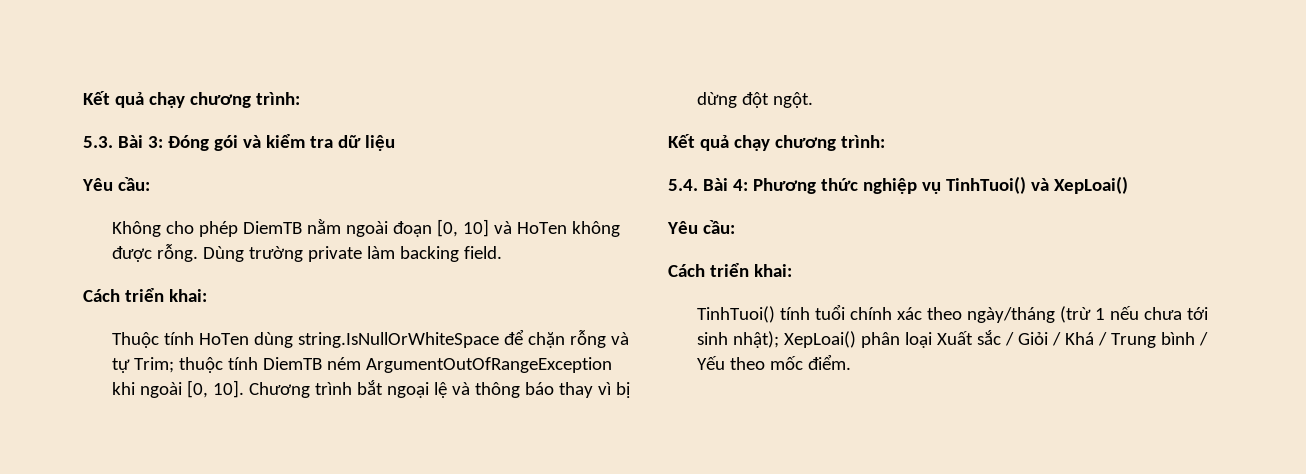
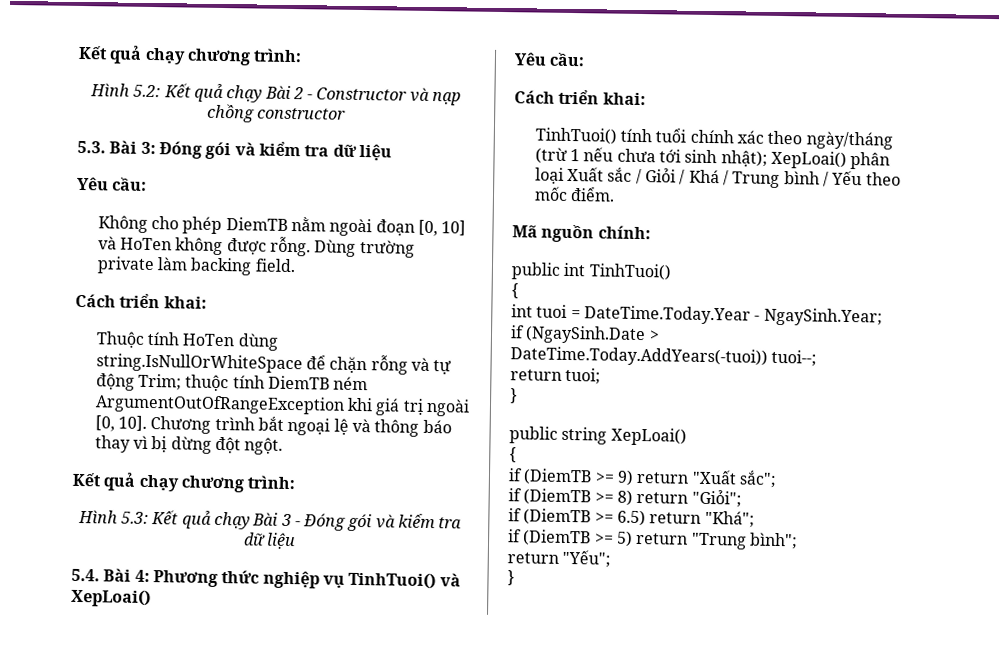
[83,91,300,108] Kết quả chạy chương trình: -> [78,45,303,66] [89,83,462,106] [206,103,347,123] Kết quả chạy chương trình: // Hình 5.2: Kết quả chạy Bài 2 - Constructor và nạp chồng constructor
(131, 365) none -> [95,373,135,391] động
(136, 388) none -> [375,398,424,416] giá trị
(885, 141) none -> [77,509,463,532] [242,532,297,550] // Hình 5.3: Kết quả chạy Bài 3 - Đóng gói và kiểm tra dữ liệu
(852, 362) none -> [512,224,651,243] [511,262,672,281] [511,283,519,299] [511,304,883,327] [510,325,660,345] [510,346,818,367] [510,367,602,385] [510,388,518,404] [509,426,687,446] [509,447,517,463] [508,468,777,488] [508,488,742,508] [508,508,755,528] [508,529,798,550] [507,549,612,568] [507,570,515,586] // Mã nguồn chính: // public int TinhTuoi() // { // int tuoi = DateTime.Today.Year - NgaySinh.Year; // if (NgaySinh.Date > DateTime.Today.AddYears(-tuoi)) tuoi--; // return tuoi; // } // public string XepLoai() // { // if (DiemTB >= 9) return "Xuất sắc"; // if (DiemTB >= 8) return "Giỏi"; // if (DiemTB >= 6.5) return "Khá"; // if (DiemTB >= 5) return "Trung bình"; // return "Yếu"; // }

